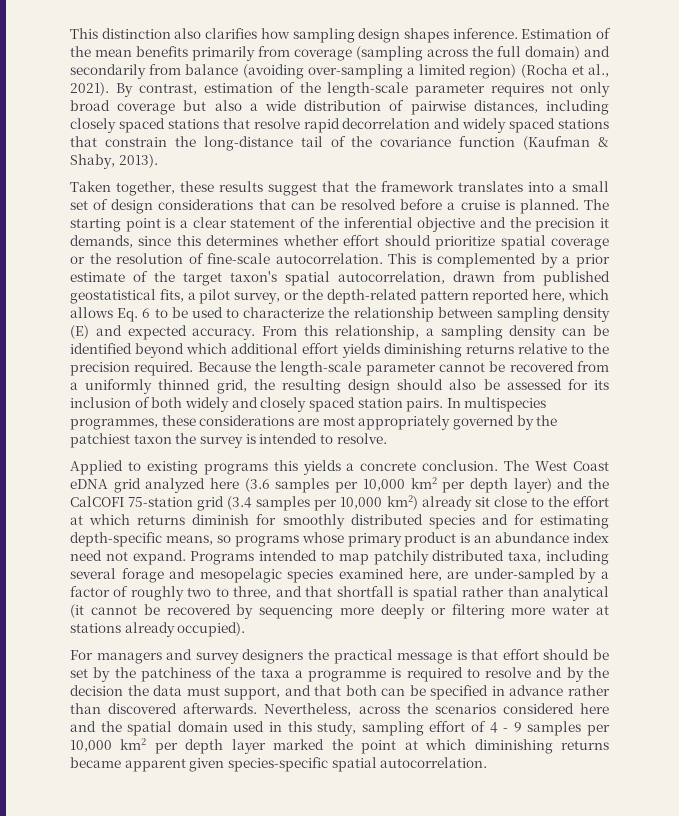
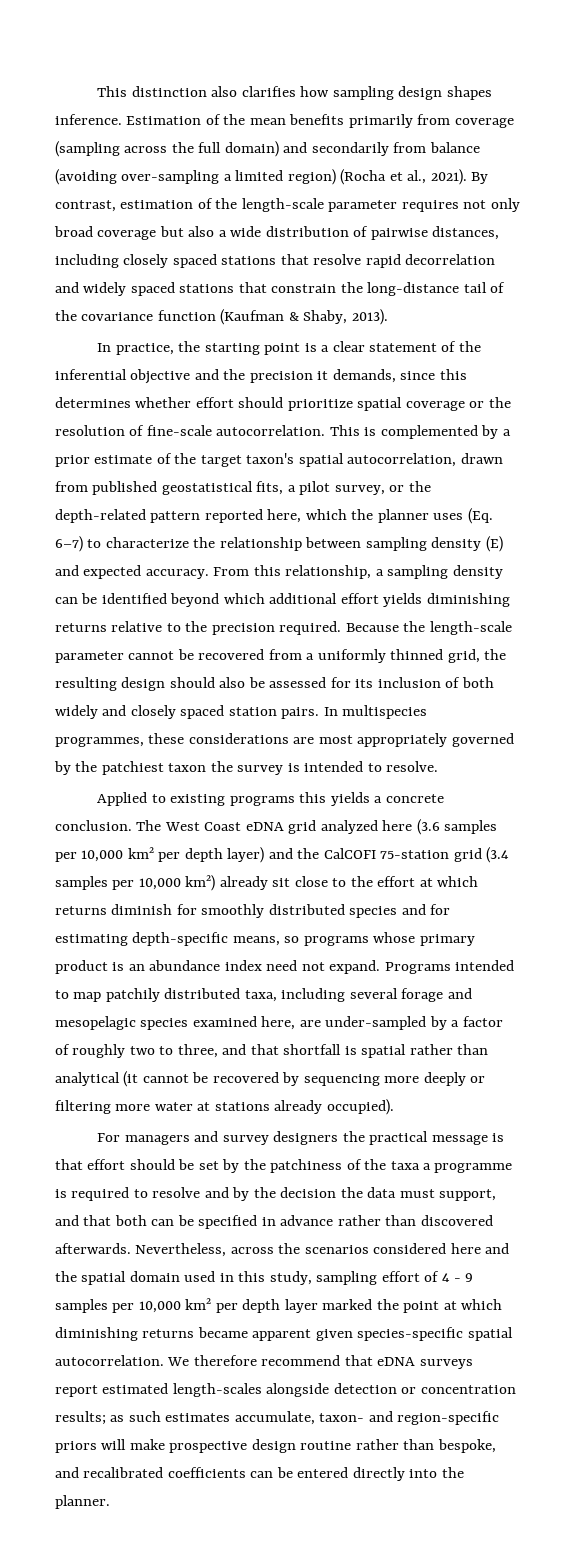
[70,181,609,196] [70,199,609,214] Taken together, these results suggest that the framework translates into a small set of design considerations that can be resolved before a cruise is planned. The -> [97,341,201,355] In practice, the
[70,307,223,322] allows Eq. 6 to be used -> [351,508,493,524] [55,536,83,552] the planner uses (Eq. 6–7)
(488, 762) none -> [167,1355,473,1369] [55,1383,516,1397] [55,1411,500,1425] [55,1439,496,1453] [55,1467,464,1481] [55,1495,110,1509] We therefore recommend that eDNA surveys report estimated length-scales alongside detection or concentration results; as such estimates accumulate, taxon- and region-specific priors will make prospective design routine rather than bespoke, and recalibrated coefficients can be entered directly into the planner.

